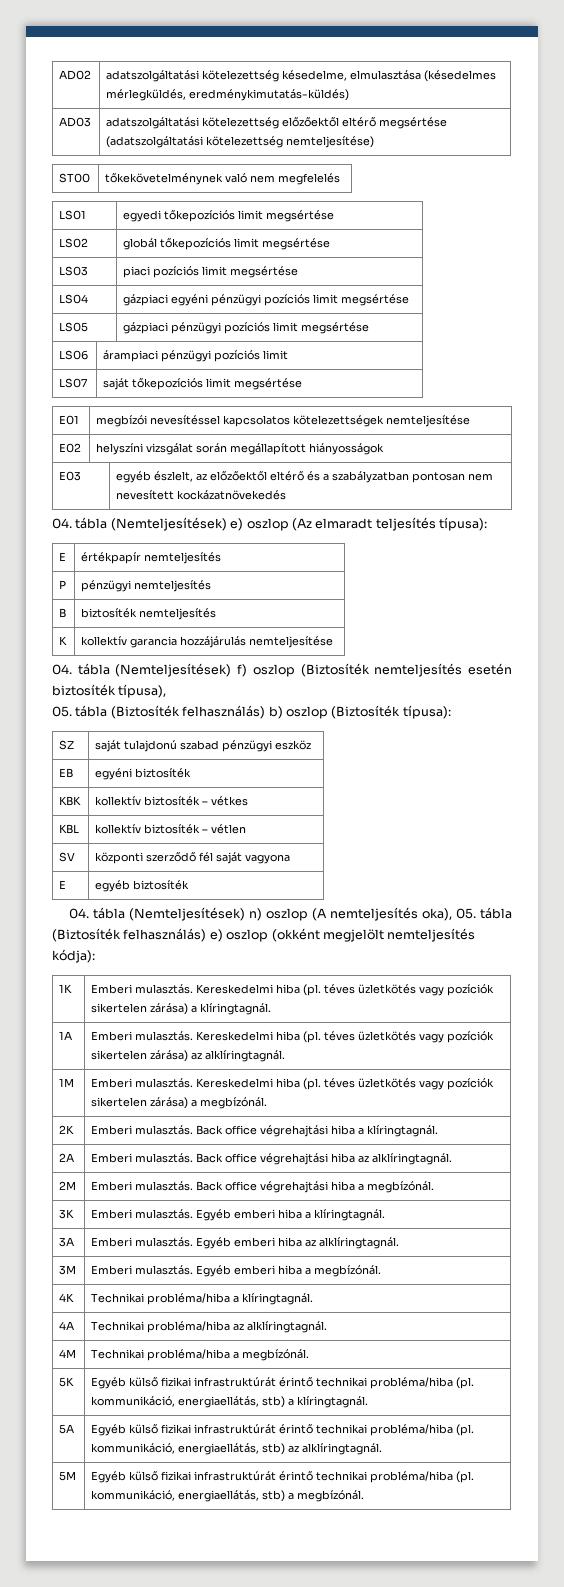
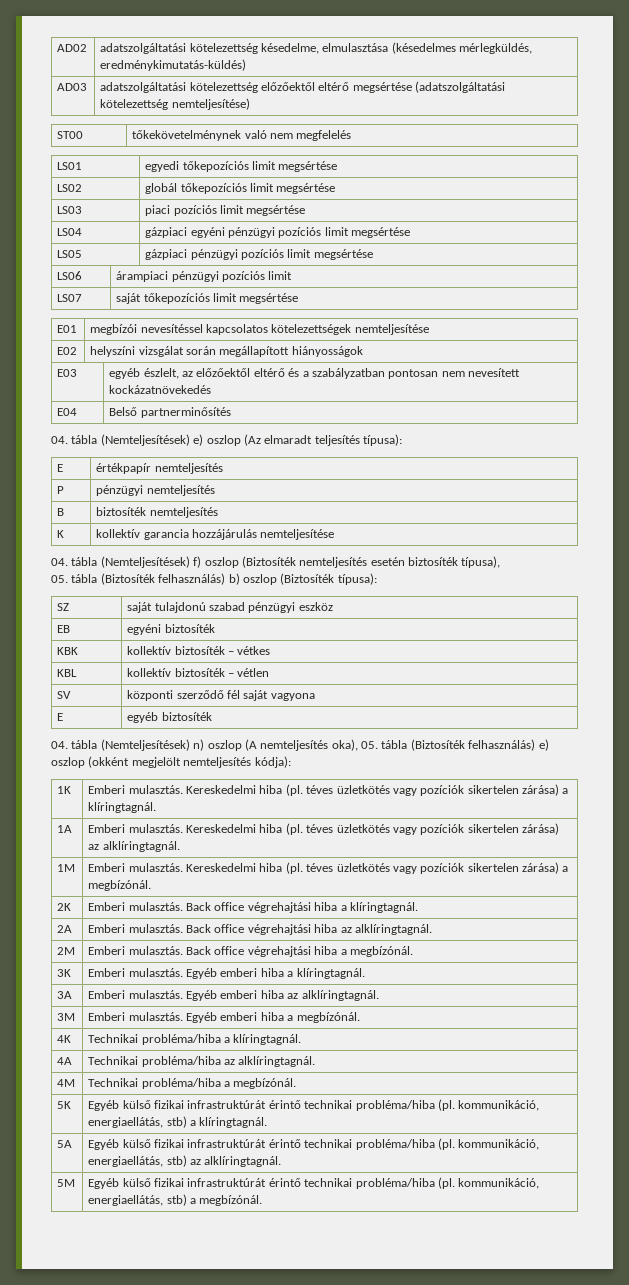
(287, 495) none -> [57,408,78,416] [109,407,231,418] // E04 | Belső partnerminősítés

